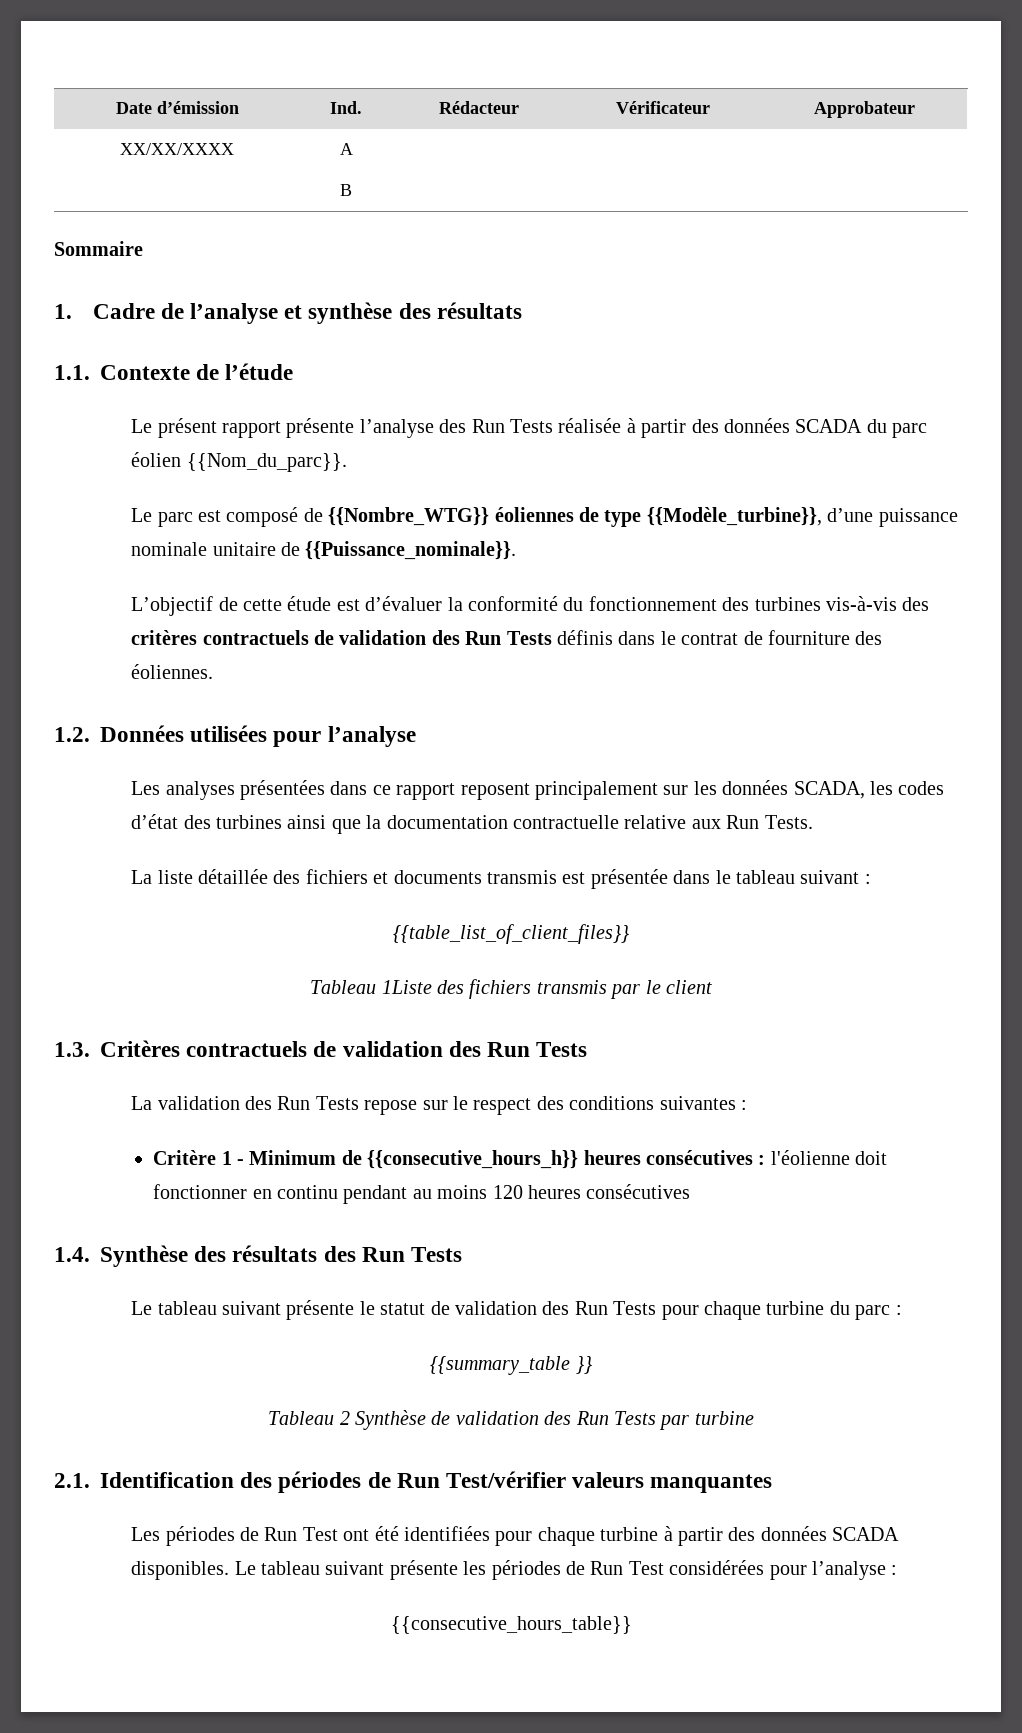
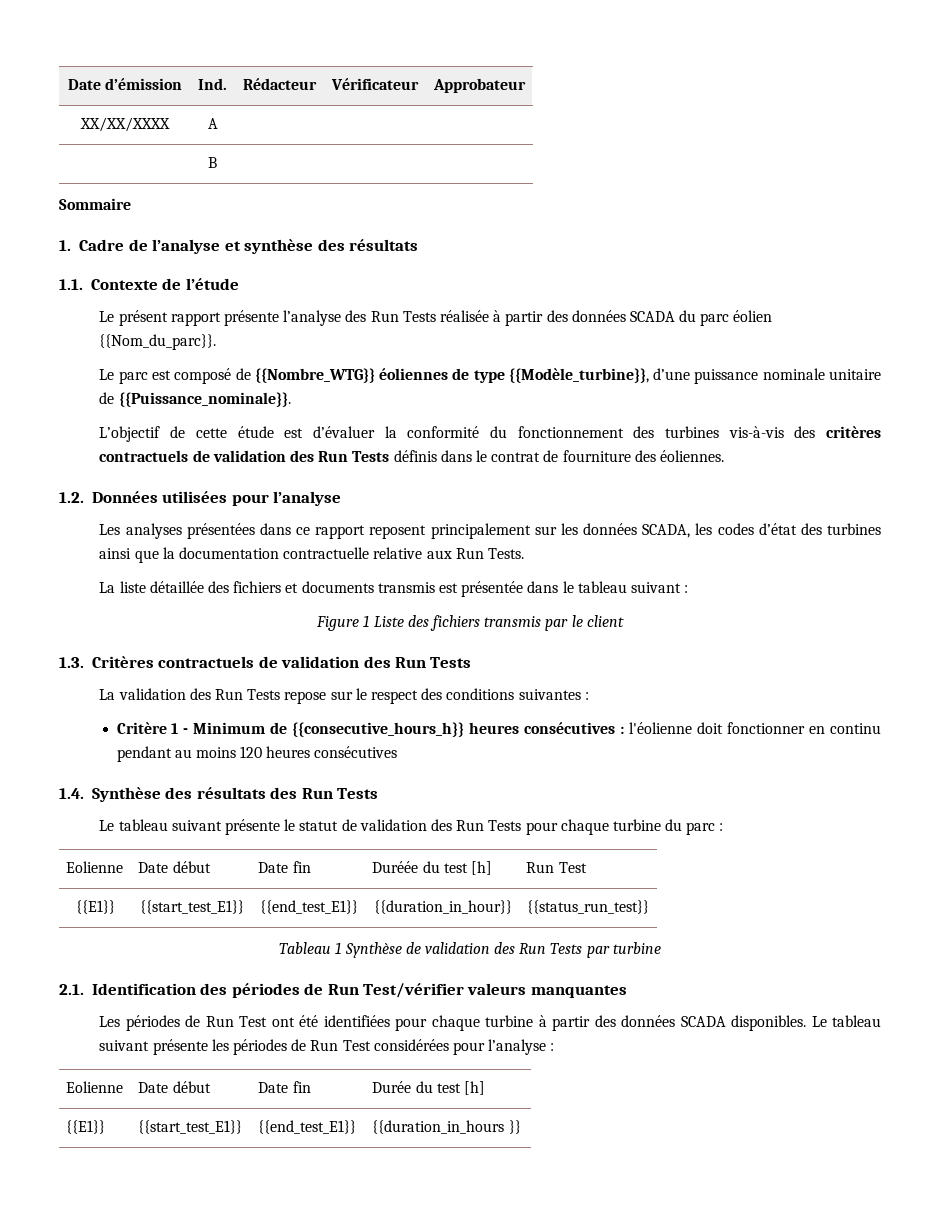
[393,924,629,944] [310,980,432,994] {{table_list_of_client_files}} // Tableau 1Liste -> [316,615,404,631] Figure 1 Liste
[430,1356,592,1375] [268,1411,350,1425] // {{summary_table }} // Tableau 2 -> [66,861,124,873] [138,861,211,873] [258,861,311,873] [372,861,492,875] [526,862,587,873] [76,900,115,914] [139,900,244,914] [259,900,358,914] [373,900,512,914] [527,900,649,914] [279,942,342,954] // Eolienne | Date début | Date fin | Duréée du test [h] | Run Test // {{E1}} | {{start_test_E1}} | {{end_test_E1}} | {{duration_in_hour}} | {{status_run_test}} // Tableau 1
[390,1616,632,1634] // {{consecutive_hours_table}} -> [66,1081,124,1093] [138,1081,211,1093] [258,1081,311,1093] [372,1081,485,1095] [66,1120,106,1134] [138,1120,243,1134] [258,1120,357,1134] [372,1120,521,1134] // Eolienne | Date début | Date fin | Durée du test [h] // {{E1}} | {{start_test_E1}} | {{end_test_E1}} | {{duration_in_hours }}

